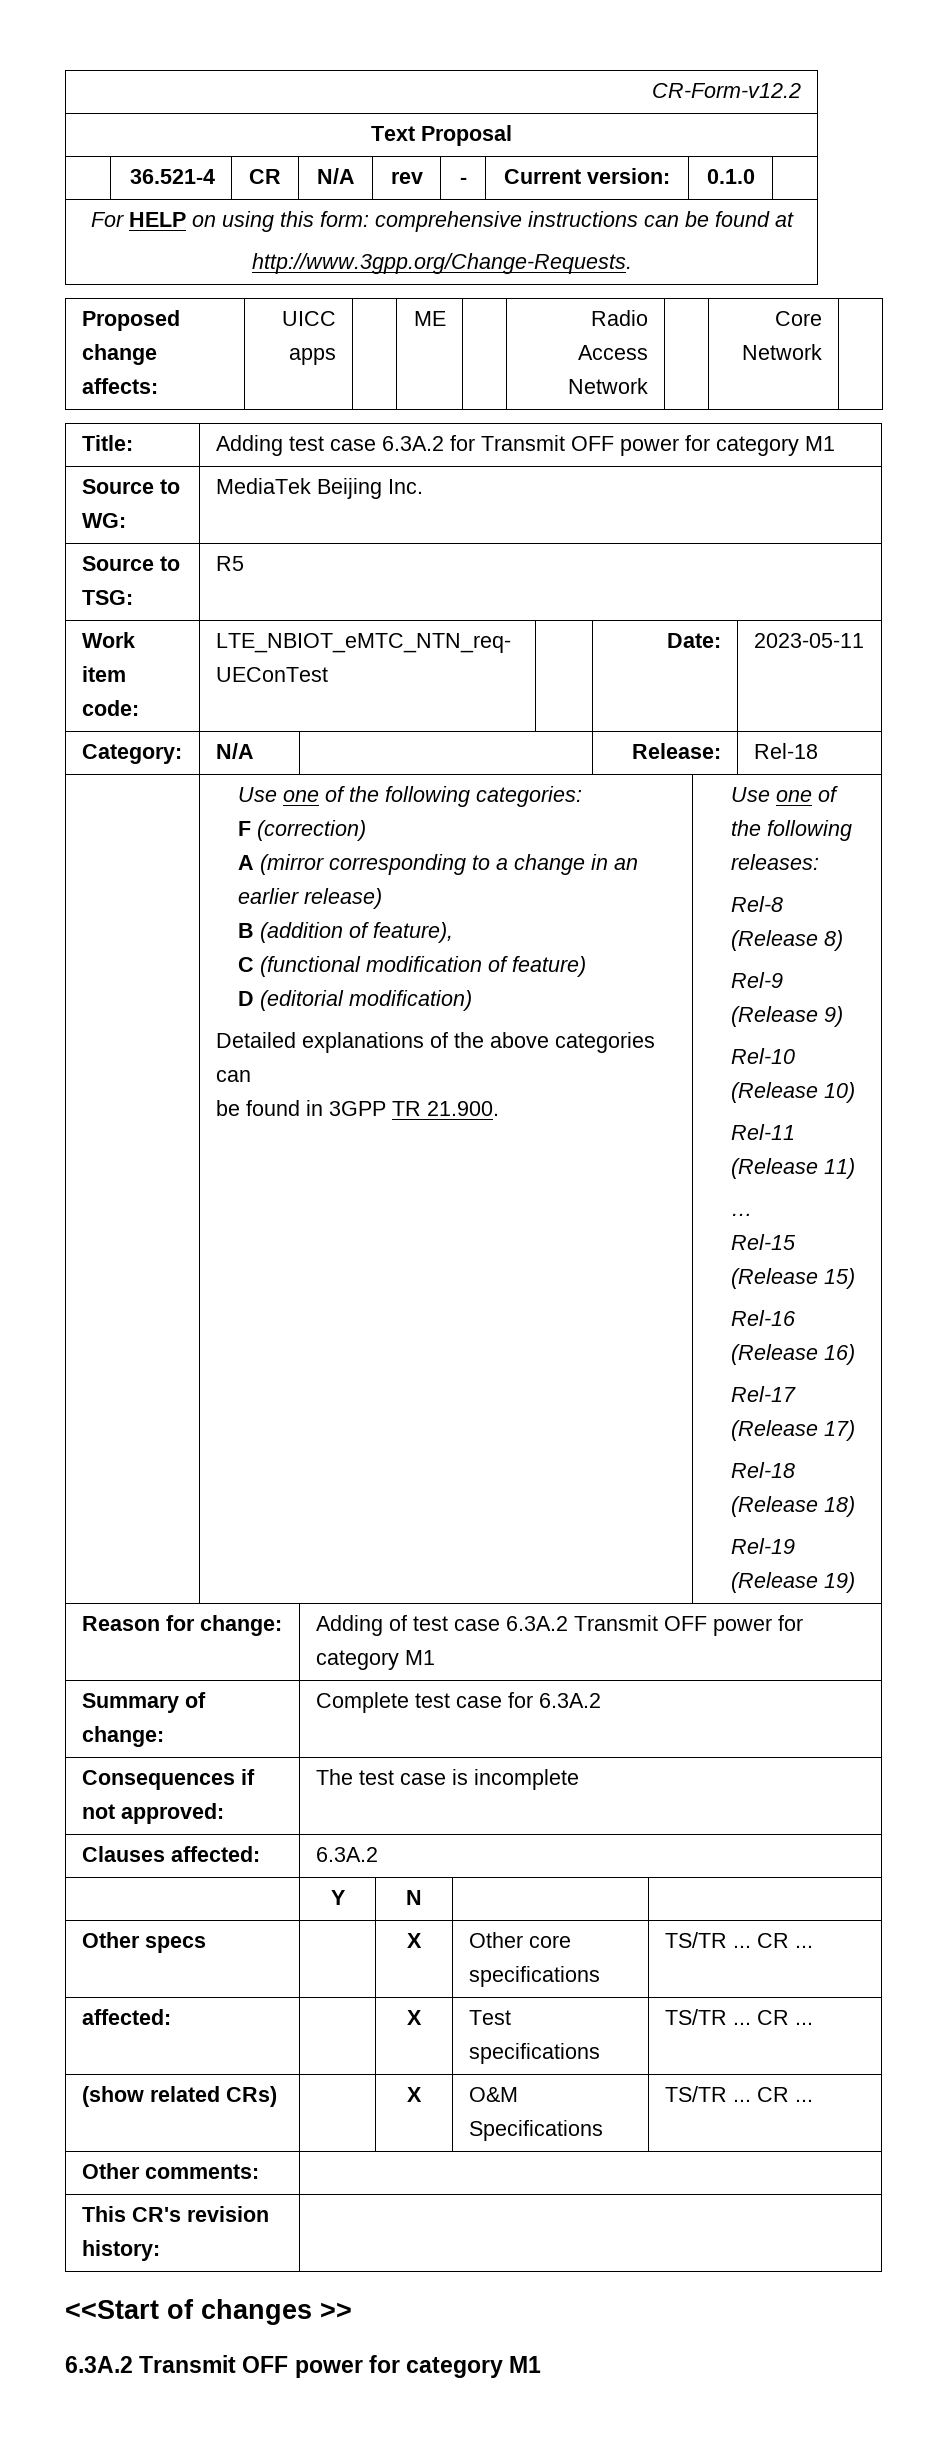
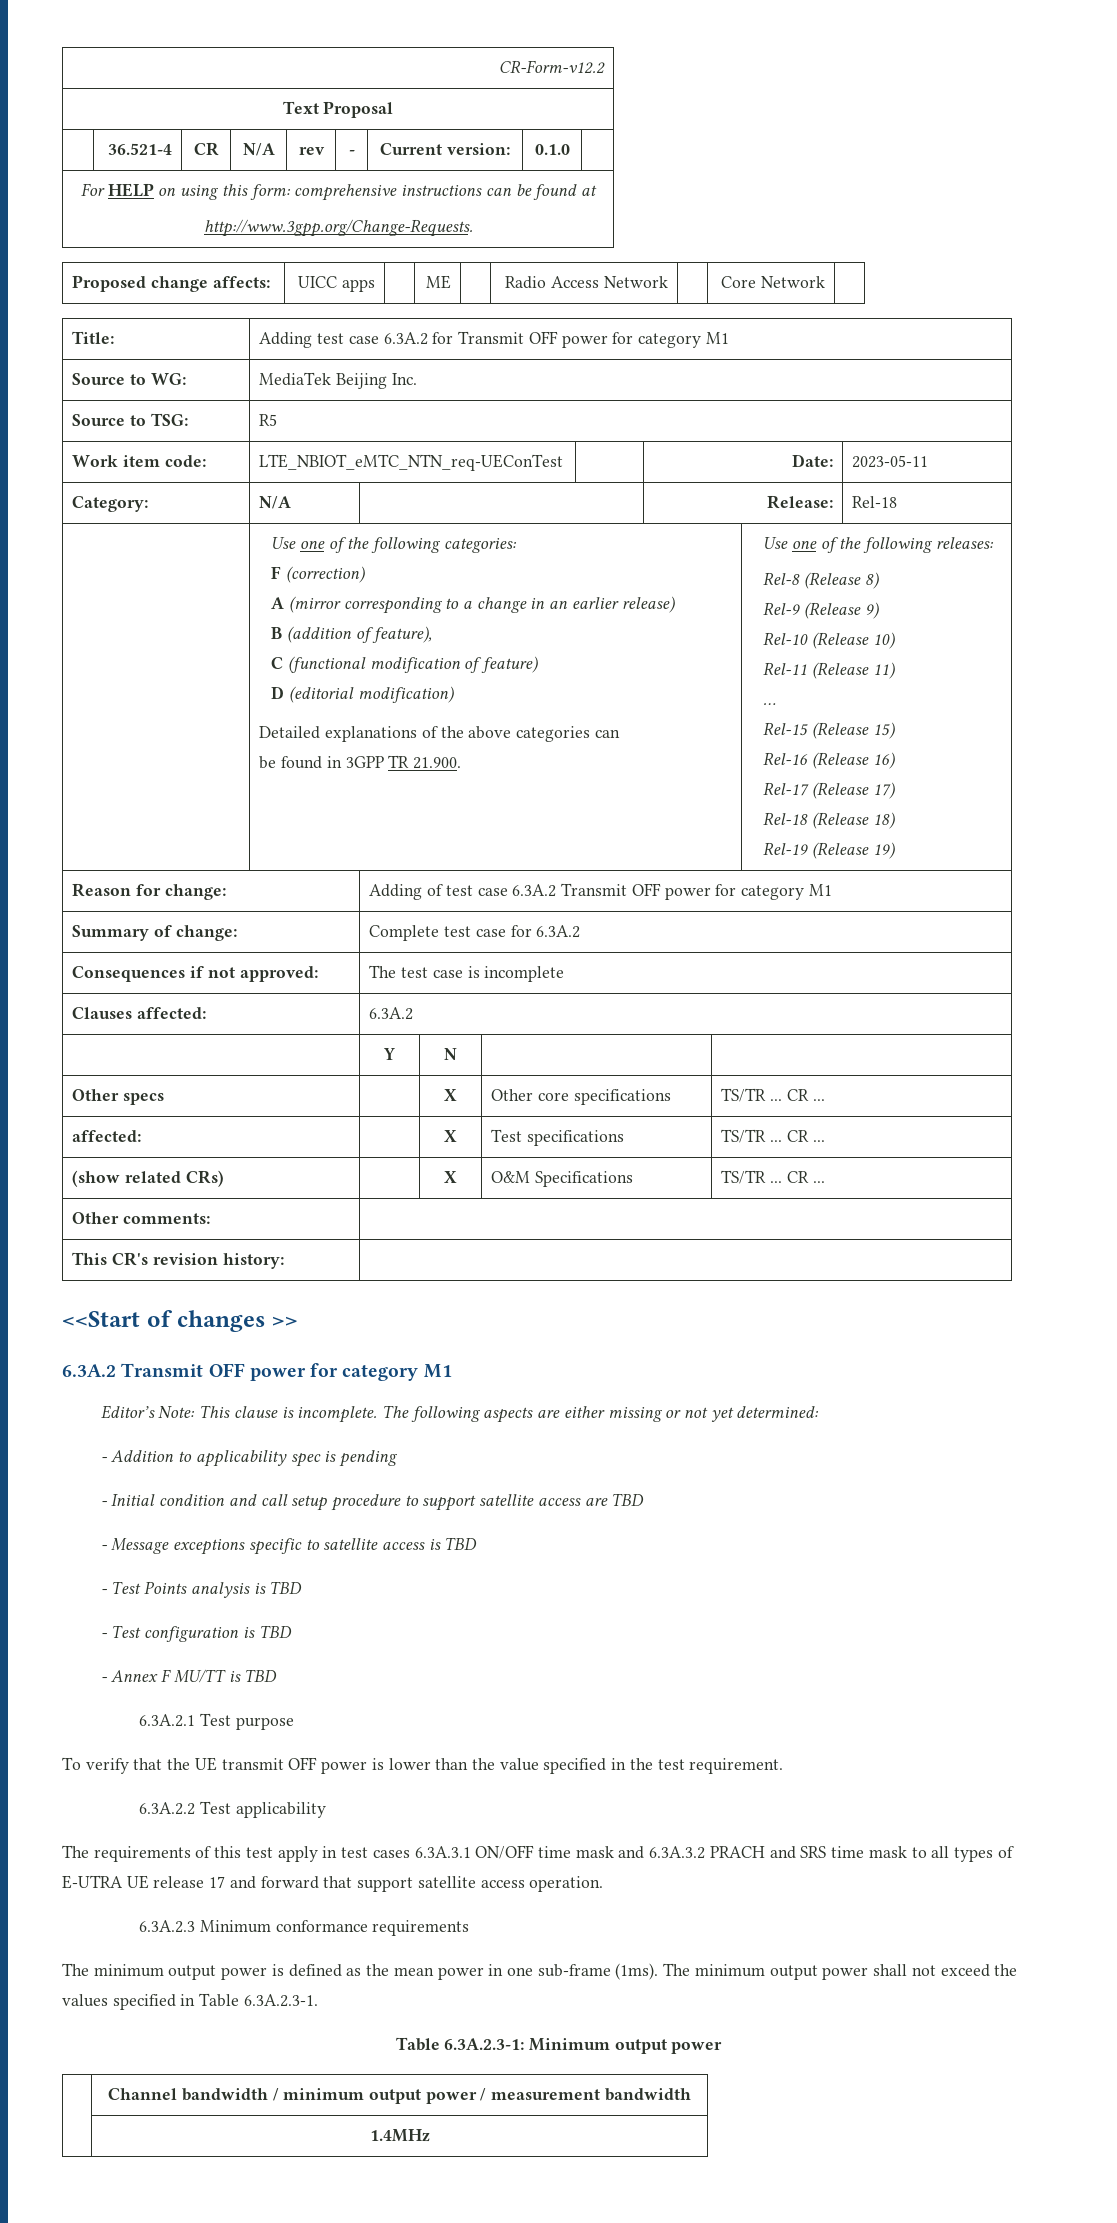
(542, 2364) none -> [100,1405,820,1423] [100,1450,398,1467] [100,1493,645,1511] [100,1537,478,1555] [100,1581,303,1598] [100,1625,292,1642] [100,1669,278,1683] [139,1713,294,1730] [62,1757,784,1774] [139,1801,326,1818] [62,1845,1014,1862] [62,1875,604,1892] [139,1920,470,1936] [62,1963,1018,1980] [62,1993,318,2010] [395,2037,723,2054] [108,2088,691,2104] [369,2129,430,2142] // Editor’s Note: This clause is incomplete. The following aspects are either missing or not yet determined: // - Addition to applicability spec is pending // - Initial condition and call setup procedure to support satellite access are TBD // - Message exceptions specific to satellite access is TBD // - Test Points analysis is TBD // - Test configuration is TBD // - Annex F MU/TT is TBD // 6.3A.2.1 Test purpose // To verify that the UE transmit OFF power is lower than the value specified in the test requirement. // 6.3A.2.2 Test applicability // The requirements of this test apply in test cases 6.3A.3.1 ON/OFF time mask and 6.3A.3.2 PRACH and SRS time mask to all types of E-UTRA UE release 17 and forward that support satellite access operation. // 6.3A.2.3 Minimum conformance requirements // The minimum output power is defined as the mean power in one sub-frame (1ms). The minimum output power shall not exceed the values specified in Table 6.3A.2.3-1. // Table 6.3A.2.3-1: Minimum output power // | Channel bandwidth / minimum output power / measurement bandwidth // | 1.4MHz

